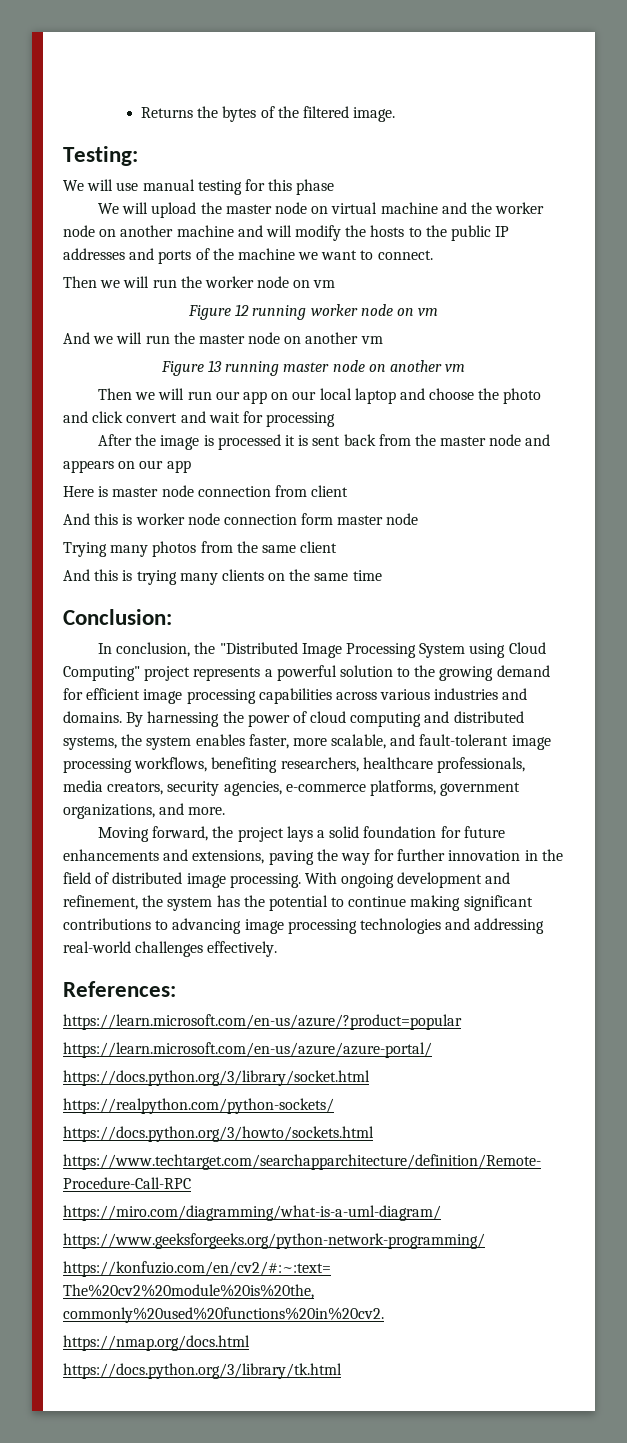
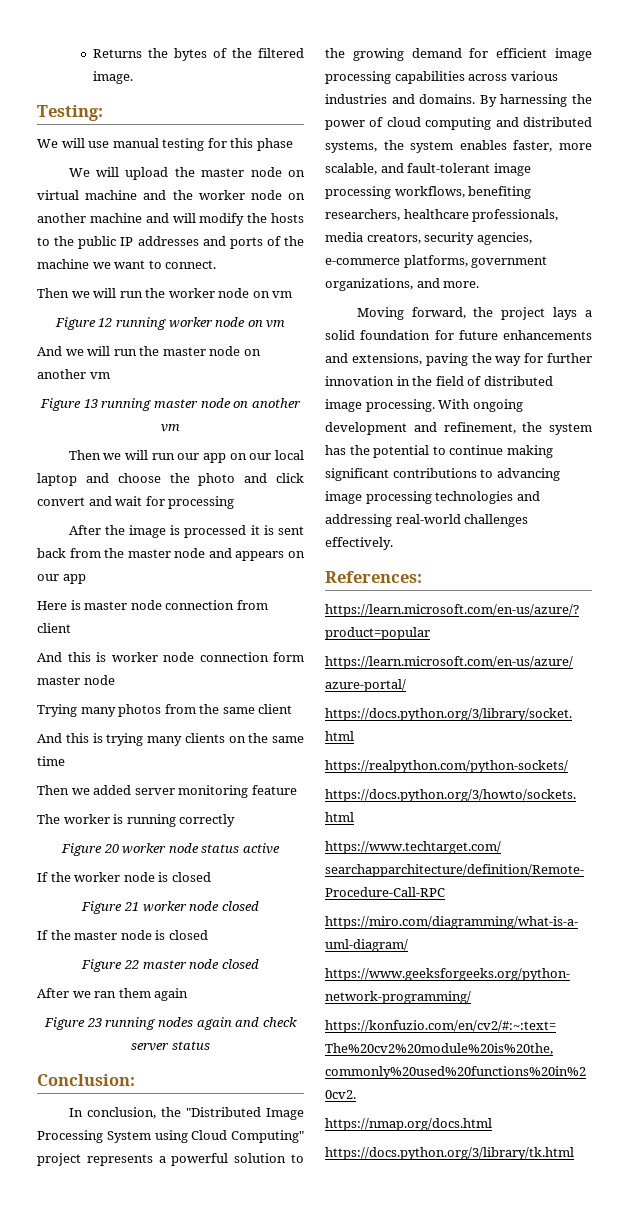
(382, 575) none -> [37,785,297,798] [37,814,236,827] [61,843,280,856] [37,872,211,882] [81,901,259,914] [37,930,208,940] [81,959,259,972] [37,988,189,1001] [44,1017,297,1030] [131,1041,210,1051] // Then we added server monitoring feature // The worker is running correctly // Figure 20 worker node status active // If the worker node is closed // Figure 21 worker node closed // If the master node is closed // Figure 22 master node closed // After we ran them again // Figure 23 running nodes again and check server status

